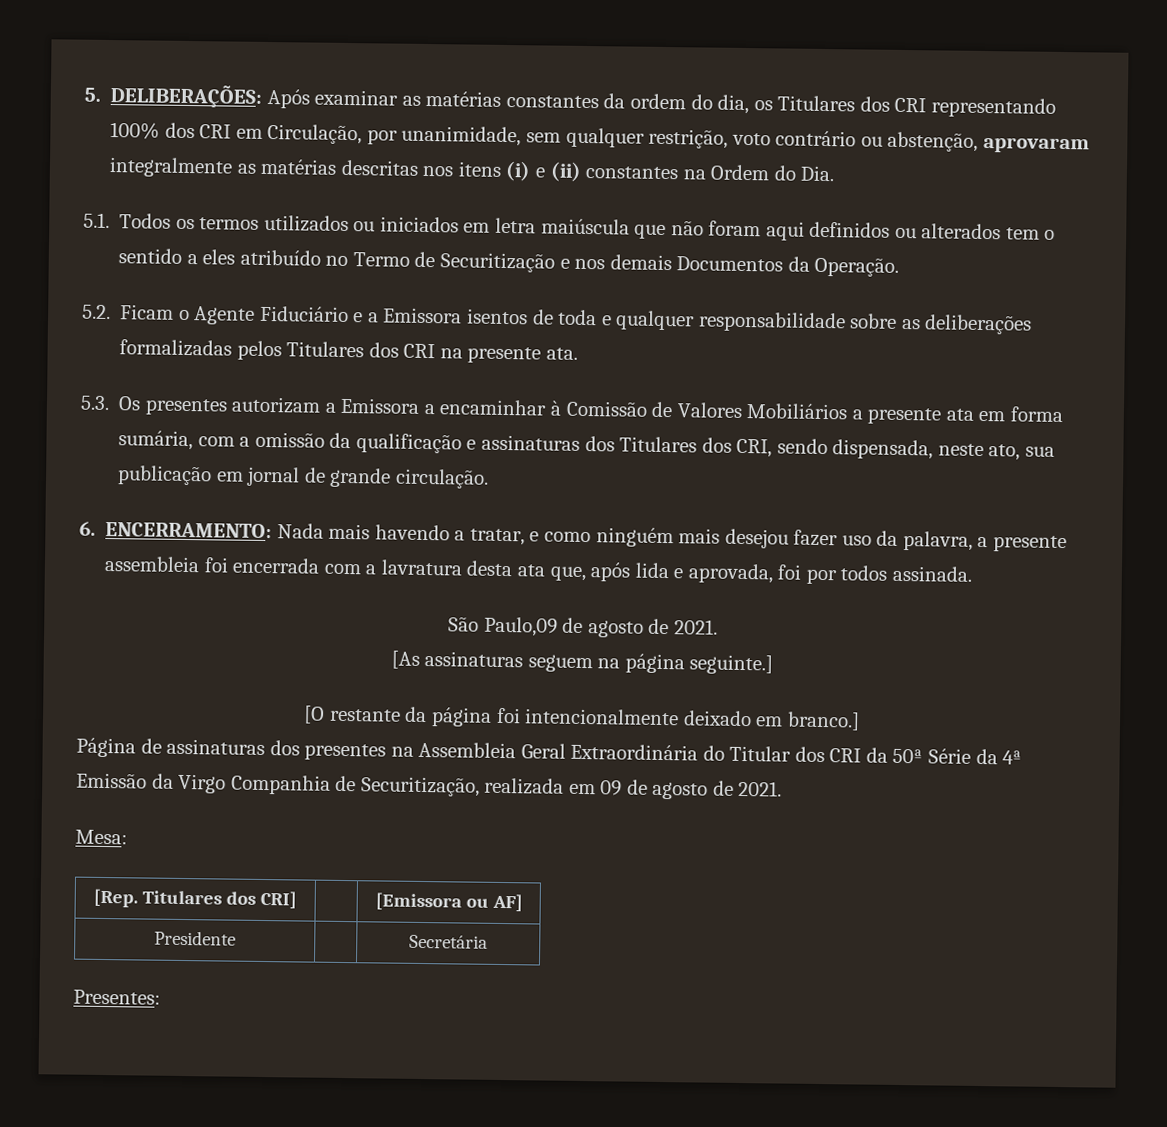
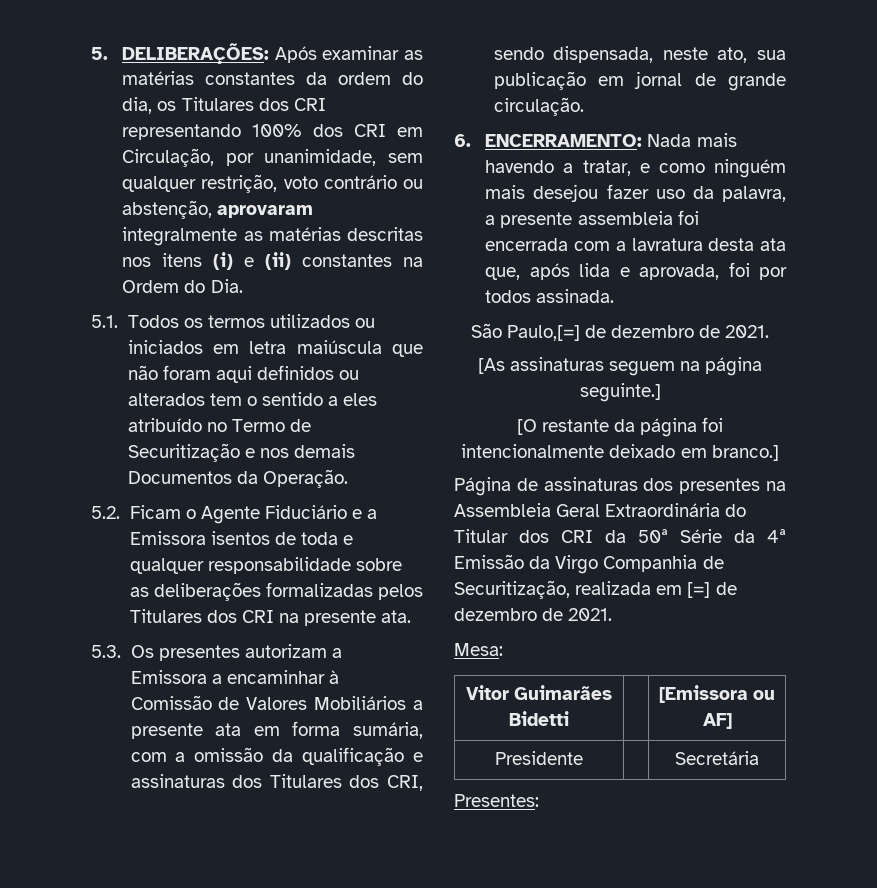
[483,616,644,638] Paulo,09 de agosto -> [506,325,695,341] Paulo,[=] de dezembro
[600,779,709,800] 09 de agosto -> [687,582,737,598] [454,608,537,621] [=] de dezembro
[93,888,297,909] [Rep. Titulares dos CRI] -> [465,685,613,700] [509,711,569,726] Vitor Guimarães Bidetti

